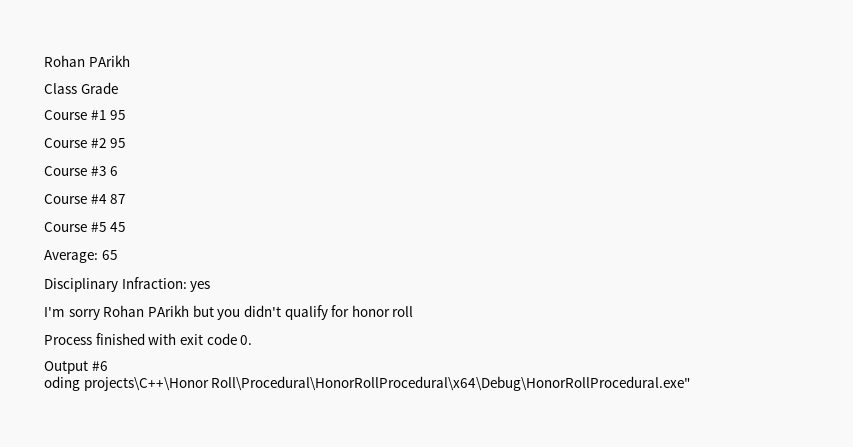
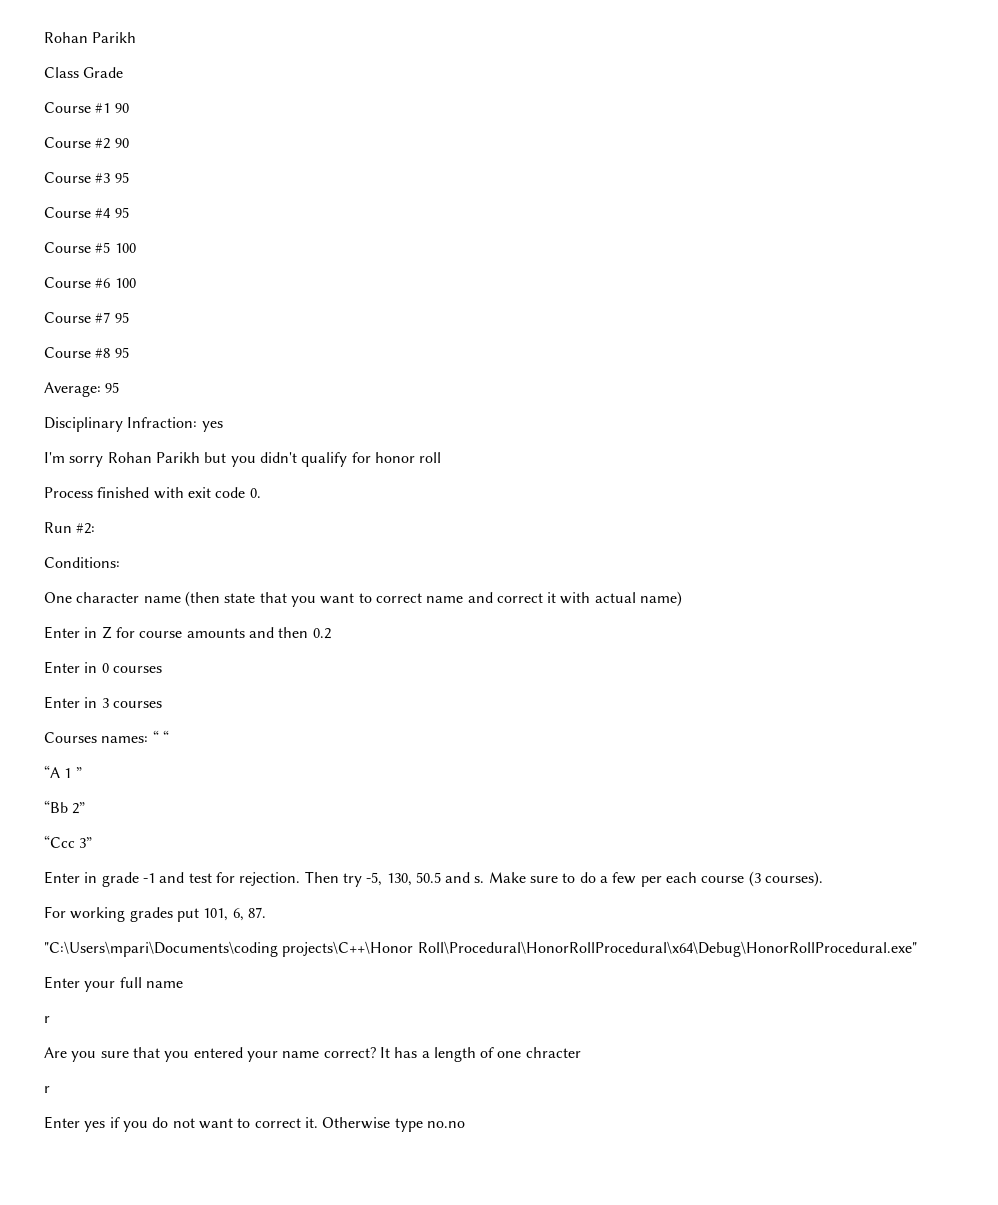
[44,55,130,67] Rohan PArikh -> [44,32,137,43] Rohan Parikh
[110,110,127,120] [44,138,127,148] [44,166,119,176] [44,194,127,204] [44,222,127,232] 95 // Course #2 95 // Course #3 6 // Course #4 87 // Course #5 45 -> [114,103,129,113] [44,137,129,149] [44,172,129,183] [44,207,129,218] [44,242,136,253] [44,277,136,288] [44,312,129,323] [44,347,129,358] 90 // Course #2 90 // Course #3 95 // Course #4 95 // Course #5 100 // Course #6 100 // Course #7 95 // Course #8 95
[101,250,118,260] 65 -> [105,382,120,393] 95
[147,305,189,317] PArikh -> [155,452,200,463] Parikh
[44,360,108,374] [44,376,691,391] Output #6 // oding projects\C++\Honor Roll\Procedural\HonorRollProcedural\x64\Debug\HonorRollProcedural.exe" -> [44,522,96,534] [44,557,120,568] [44,591,683,607] [44,626,331,639] [44,661,162,674] [44,696,162,709] [44,730,169,743] [44,765,82,778] [44,800,86,814] [44,835,93,848] [44,871,824,887] [44,906,266,922] [44,941,917,957] [44,976,183,992] [44,1016,50,1023] [44,1047,581,1062] [44,1086,50,1093] [44,1116,465,1132] Run #2: // Conditions: // One character name (then state that you want to correct name and correct it with actual name) // Enter in Z for course amounts and then 0.2 // Enter in 0 courses // Enter in 3 courses // Courses names: “ “ // “A 1 ” // “Bb 2” // “Ccc 3” // Enter in grade -1 and test for rejection. Then try -5, 130, 50.5 and s. Make sure to do a few per each course (3 courses). // For working grades put 101, 6, 87. // "C:\Users\mpari\Documents\coding projects\C++\Honor Roll\Procedural\HonorRollProcedural\x64\Debug\HonorRollProcedural.exe" // Enter your full name // r // Are you sure that you entered your name correct? It has a length of one chracter // r // Enter yes if you do not want to correct it. Otherwise type no.no

